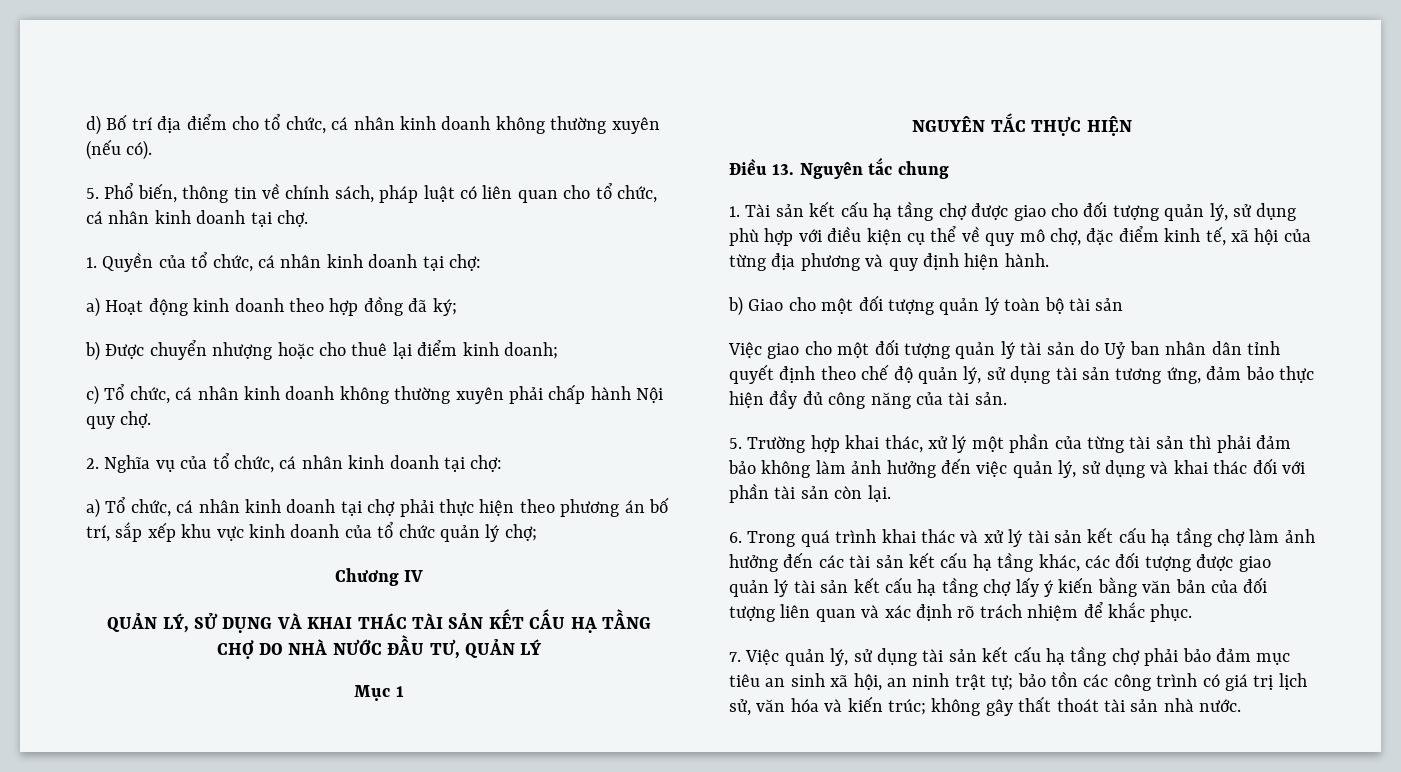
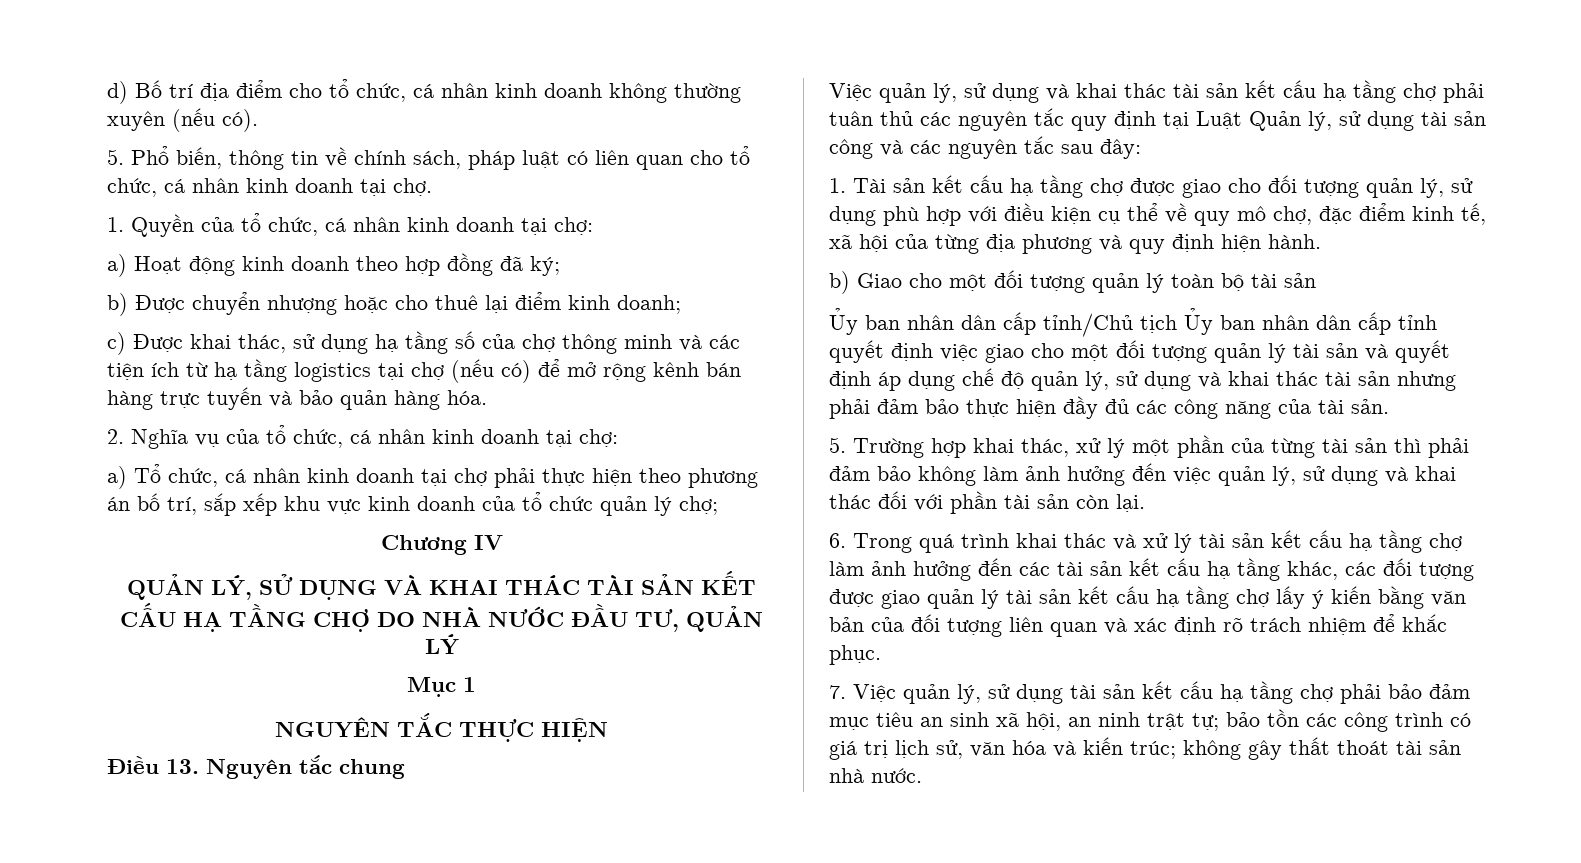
[104,384,664,404] [86,411,152,429] Tổ chức, cá nhân kinh doanh không thường xuyên phải chấp hành Nội quy chợ. -> [133,331,740,354] [107,359,741,383] [107,387,487,410] Được khai thác, sử dụng hạ tầng số của chợ thông minh và các tiện ích từ hạ tầng logistics tại chợ (nếu có) để mở rộng kênh bán hàng trực tuyến và bảo quản hàng hóa.
(949, 170) none -> [829,80,1484,103] [829,108,1486,131] [829,136,1141,159] // Việc quản lý, sử dụng và khai thác tài sản kết cấu hạ tầng chợ phải tuân thủ các nguyên tắc quy định tại Luật Quản lý, sử dụng tài sản công và các nguyên tắc sau đây:
[728,342,762,358] Việc -> [829,308,1437,337] [829,340,978,363] Ủy ban nhân dân cấp tỉnh/Chủ tịch Ủy ban nhân dân cấp tỉnh quyết định việc
[1080,341,1280,359] [729,364,856,384] do Uỷ ban nhân dân tỉnh quyết định theo -> [1365,340,1450,363] [829,371,955,391] và quyết định áp dụng
[1055,367,1201,384] tài sản tương ứng, -> [1198,371,1456,391] [829,399,870,419] và khai thác tài sản nhưng phải
(823, 398) none -> [1136,400,1167,414] các

